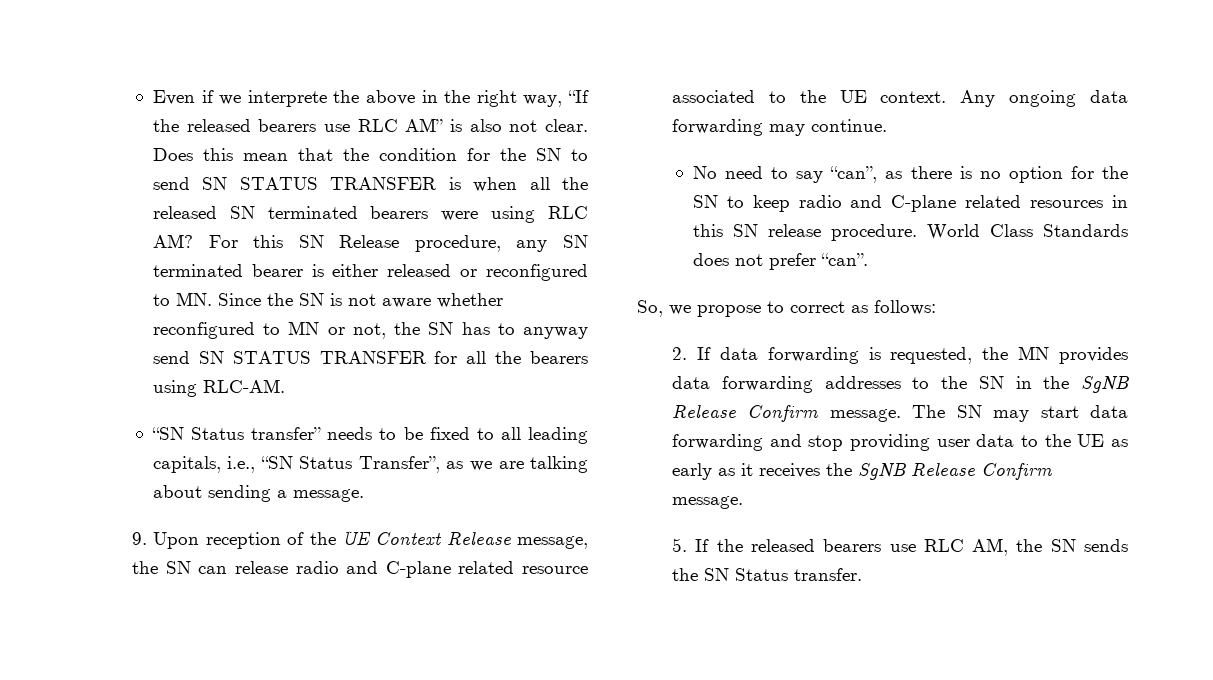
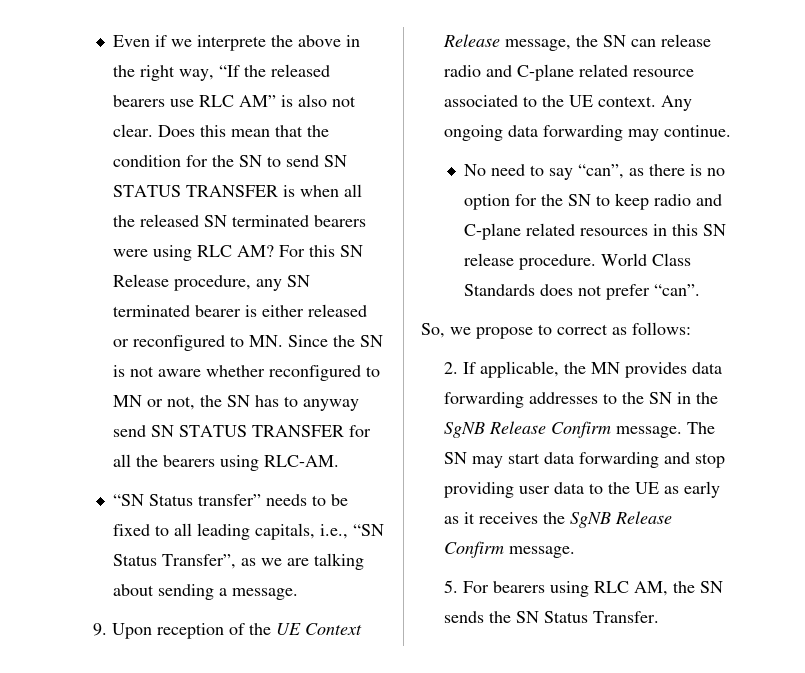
[719,347,973,364] data forwarding is requested, -> [480,361,560,378] applicable,
[695,539,916,552] If the released bearers use -> [463,581,590,597] For bearers using
[794,568,863,581] transfer. -> [593,611,660,623] Transfer.

